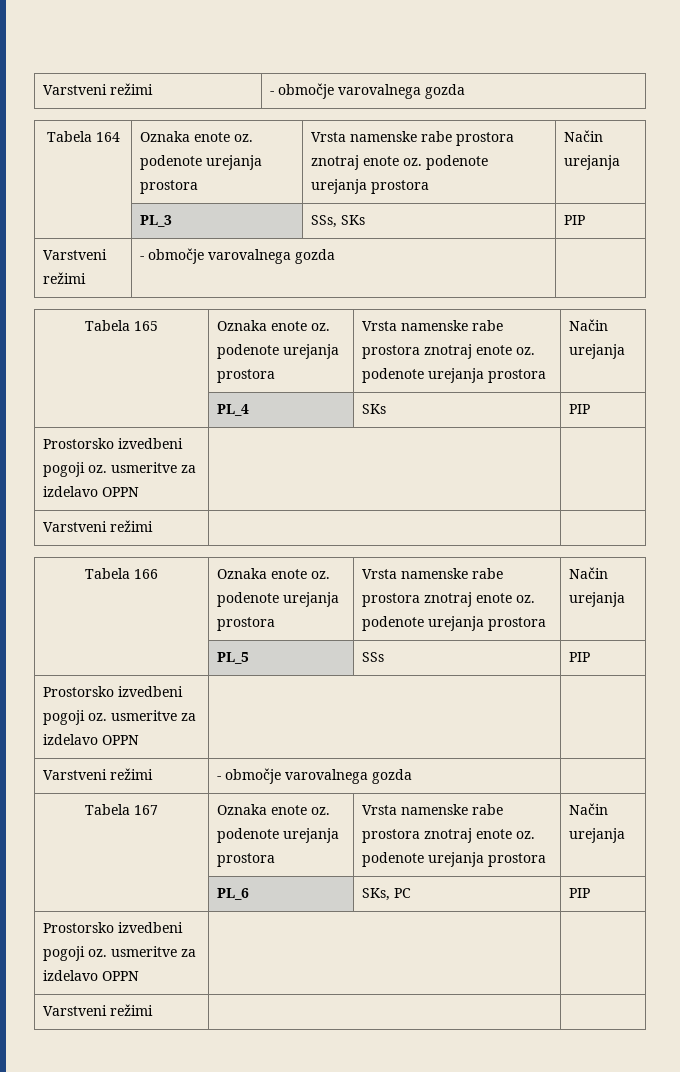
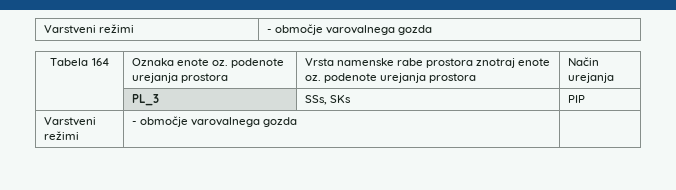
[85,320,158,331] [217,320,331,331] [217,344,340,359] [217,369,276,383] [362,320,504,331] [362,344,536,359] [362,368,547,383] [569,319,609,331] [569,344,626,359] [217,404,250,416] [362,404,387,414] [569,404,591,414] [43,438,184,449] [43,462,197,477] [43,486,140,497] [43,520,154,532] [85,568,158,579] [217,568,331,579] [217,592,340,607] [217,617,276,631] [362,568,504,579] [362,592,536,607] [362,616,547,631] [569,567,609,579] [569,592,626,607] [217,652,250,664] [362,652,385,662] [569,652,591,662] [43,686,184,697] [43,710,197,725] [43,734,140,745] [43,768,154,780] [217,768,413,784] [85,804,158,815] [217,804,331,815] [217,828,340,843] [217,853,276,867] [362,804,504,815] [362,828,536,843] [362,852,547,867] [569,803,609,815] [569,828,626,843] [217,888,250,900] [362,888,412,901] [569,888,591,898] [43,922,184,933] [43,946,197,961] [43,970,140,981] [43,1004,154,1016] // Tabela 165 | Oznaka enote oz. podenote urejanja prostora | Vrsta namenske rabe prostora znotraj enote oz. podenote urejanja prostora | Način urejanja // | PL_4 | SKs | PIP // Prostorsko izvedbeni pogoji oz. usmeritve za izdelavo OPPN | | // Varstveni režimi | | // Tabela 166 | Oznaka enote oz. podenote urejanja prostora | Vrsta namenske rabe prostora znotraj enote oz. podenote urejanja prostora | Način urejanja // | PL_5 | SSs | PIP // Prostorsko izvedbeni pogoji oz. usmeritve za izdelavo OPPN | | // Varstveni režimi | - območje varovalnega gozda | // Tabela 167 | Oznaka enote oz. podenote urejanja prostora | Vrsta namenske rabe prostora znotraj enote oz. podenote urejanja prostora | Način urejanja // | PL_6 | SKs, PC | PIP // Prostorsko izvedbeni pogoji oz. usmeritve za izdelavo OPPN | | // Varstveni režimi | | -> (298, 122) none

